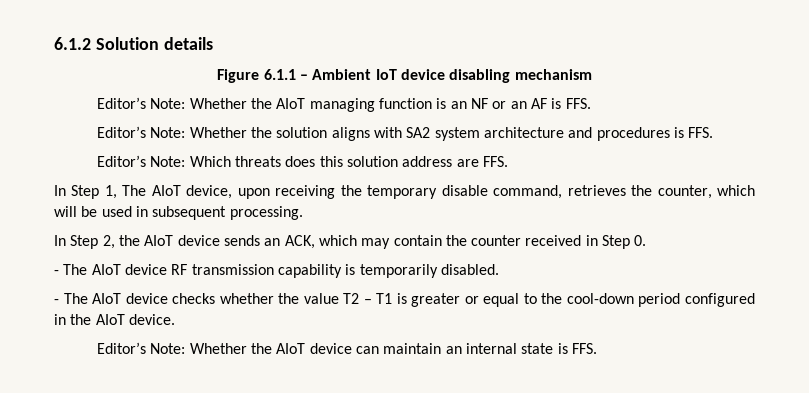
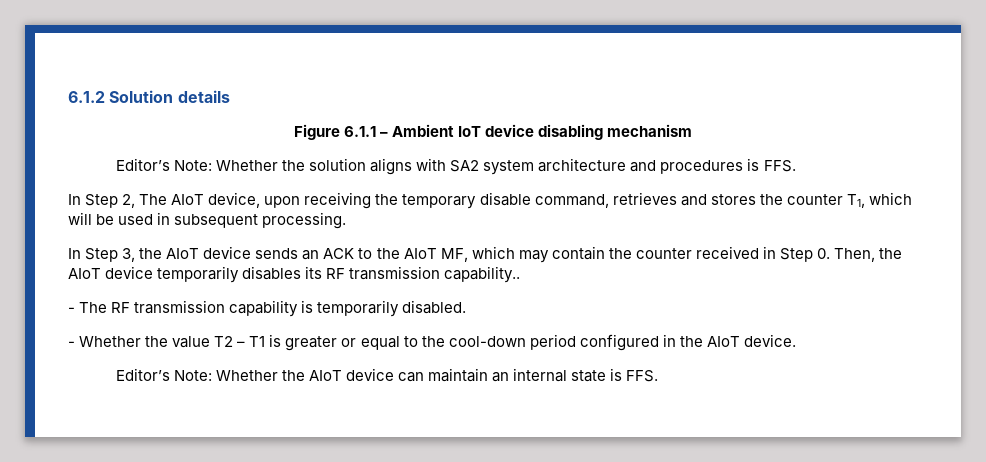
[97,97,591,112] // Editor’s Note: Whether the AIoT managing function is an NF or an AF is FFS. -> (693, 130) none
[97,155,509,167] [54,185,117,199] // Editor’s Note: Which threats does this solution address are FFS. // In Step 1, -> [68,194,136,208] // In Step 2,
[631,185,712,199] the counter, -> [680,194,865,208] and stores the counter T1,
[102,235,115,249] 2, -> [122,248,136,262] 3,
[284,235,315,249] ACK, -> [323,248,468,262] ACK to the AIoT MF,
[54,264,167,275] // - The AIoT device -> [834,248,903,262] [68,266,521,283] [68,302,108,313] Then, the AIoT device temporarily disables its RF transmission capability.. // - The
[63,293,274,304] The AIoT device checks whether -> [79,336,142,347] Whether

